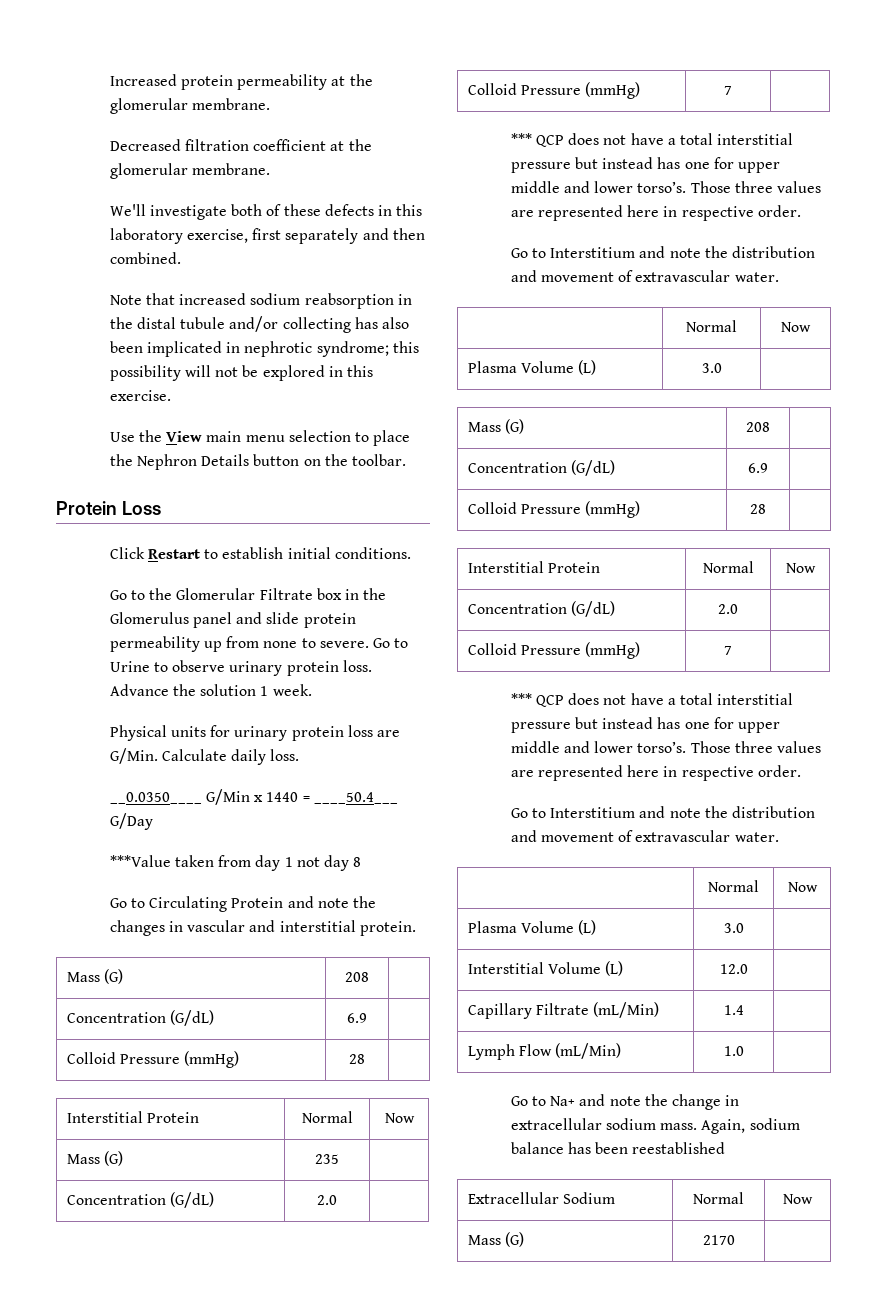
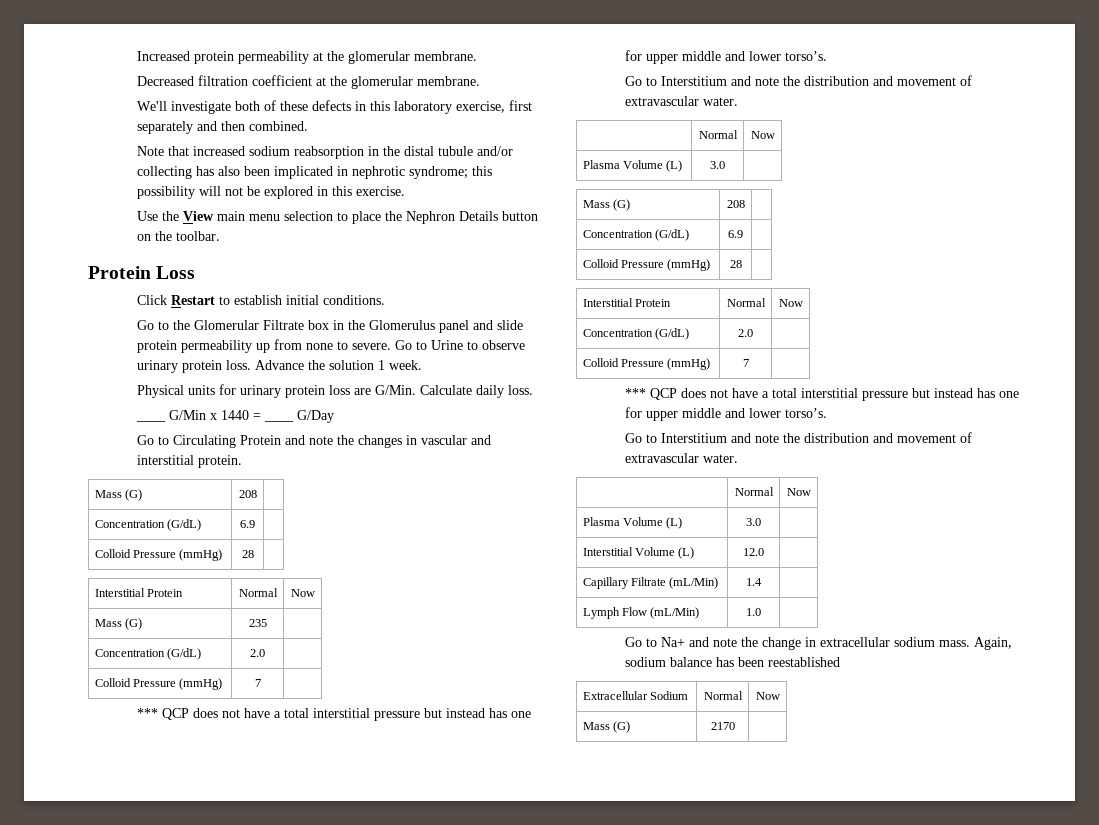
[109,792,202,804] __0.0350____ -> [136,420,167,422] ____
[313,792,398,804] ____50.4___ -> [264,420,295,422] ____
[109,855,362,871] // ***Value taken from day 1 not day 8 -> (335, 416) none
[690,181,822,193] [510,205,801,221] Those three values are represented here in respective order. -> (828, 56) none
[690,741,822,753] [510,765,801,781] Those three values are represented here in respective order. -> (828, 413) none

